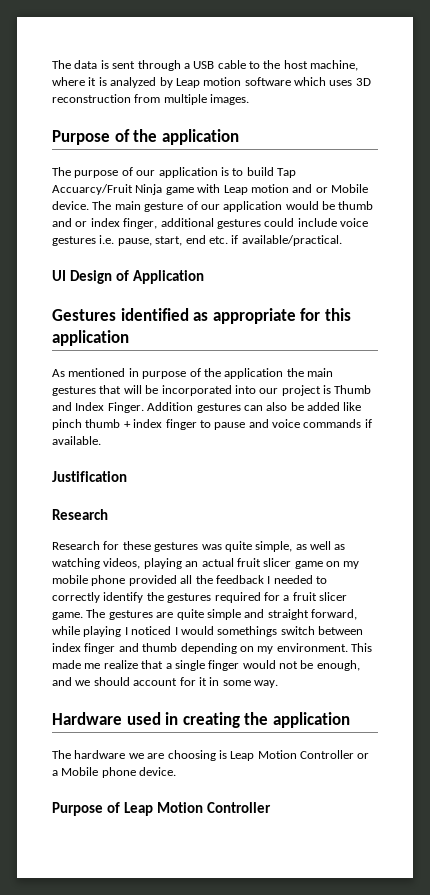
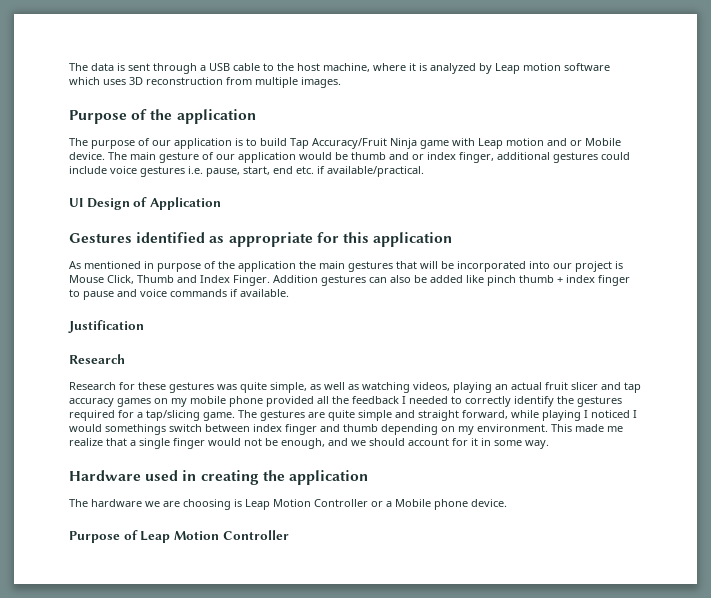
[52,184,133,195] Accuarcy/Fruit -> [312,138,387,149] Accuracy/Fruit
(331, 389) none -> [69,275,134,284] Mouse Click,
[294,561,323,569] game -> [601,382,641,393] [69,398,151,407] and tap accuracy games
[292,592,347,601] fruit slicer -> [146,410,200,421] tap/slicing

